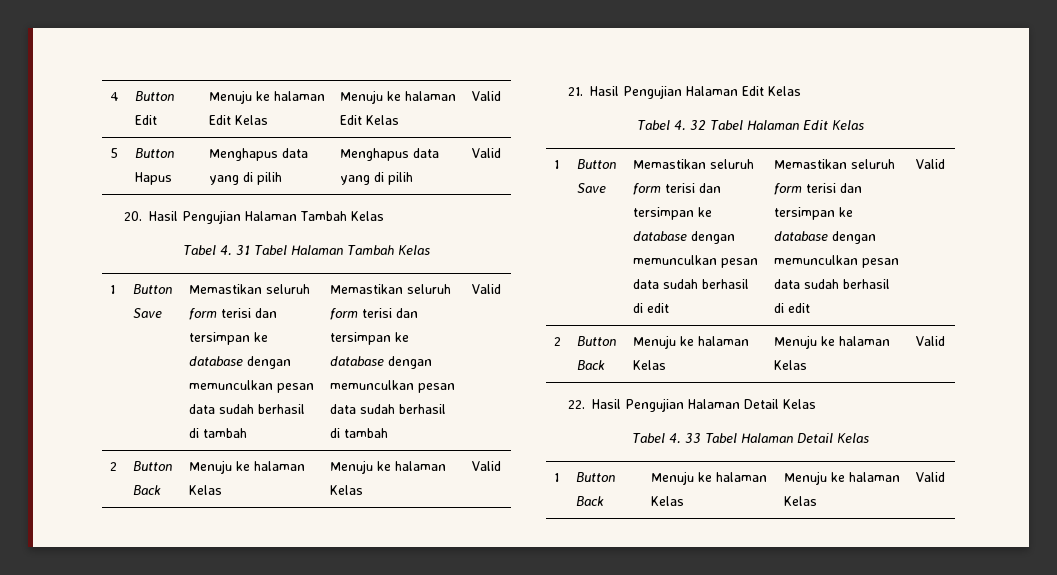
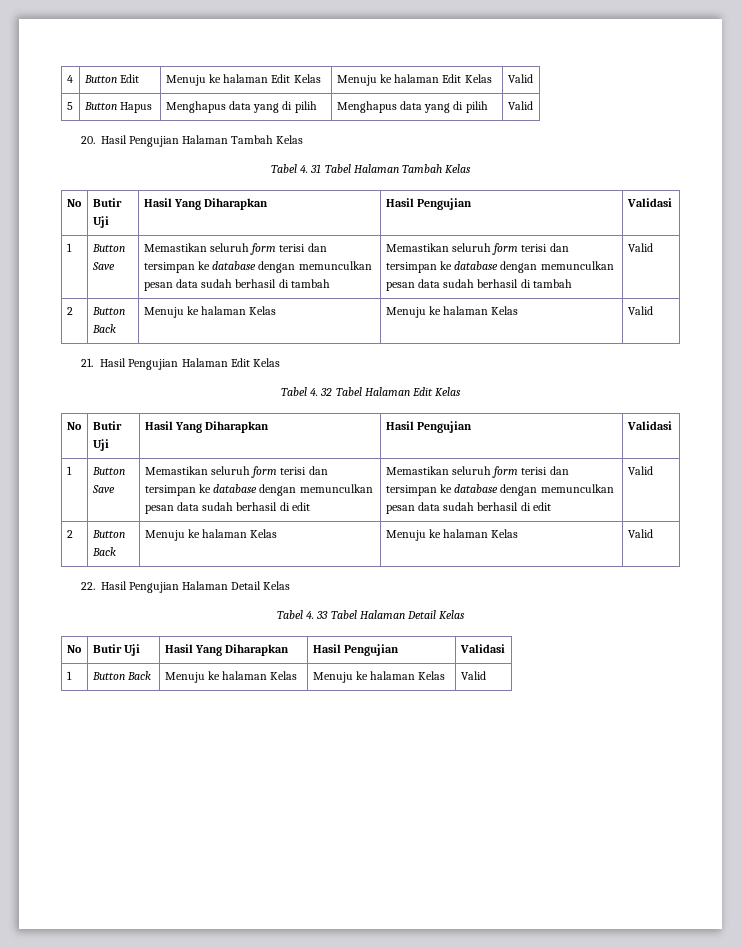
(430, 250) none -> [66,199,82,207] [92,198,122,207] [92,216,109,228] [143,198,269,210] [385,198,472,210] [626,198,672,207] // No | Butir Uji | Hasil Yang Diharapkan | Hasil Pengujian | Validasi
(864, 125) none -> [66,422,82,430] [92,421,122,430] [92,439,109,451] [144,421,270,433] [385,421,472,433] [626,421,672,430] // No | Butir Uji | Hasil Yang Diharapkan | Hasil Pengujian | Validasi
(870, 438) none -> [66,645,82,653] [92,644,140,656] [164,644,290,656] [312,644,399,656] [459,644,505,653] // No | Butir Uji | Hasil Yang Diharapkan | Hasil Pengujian | Validasi

